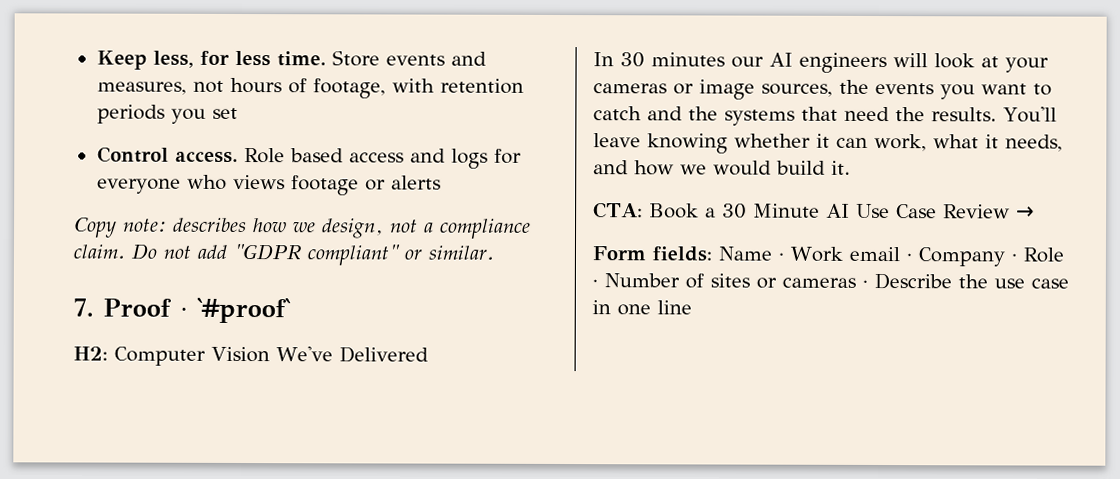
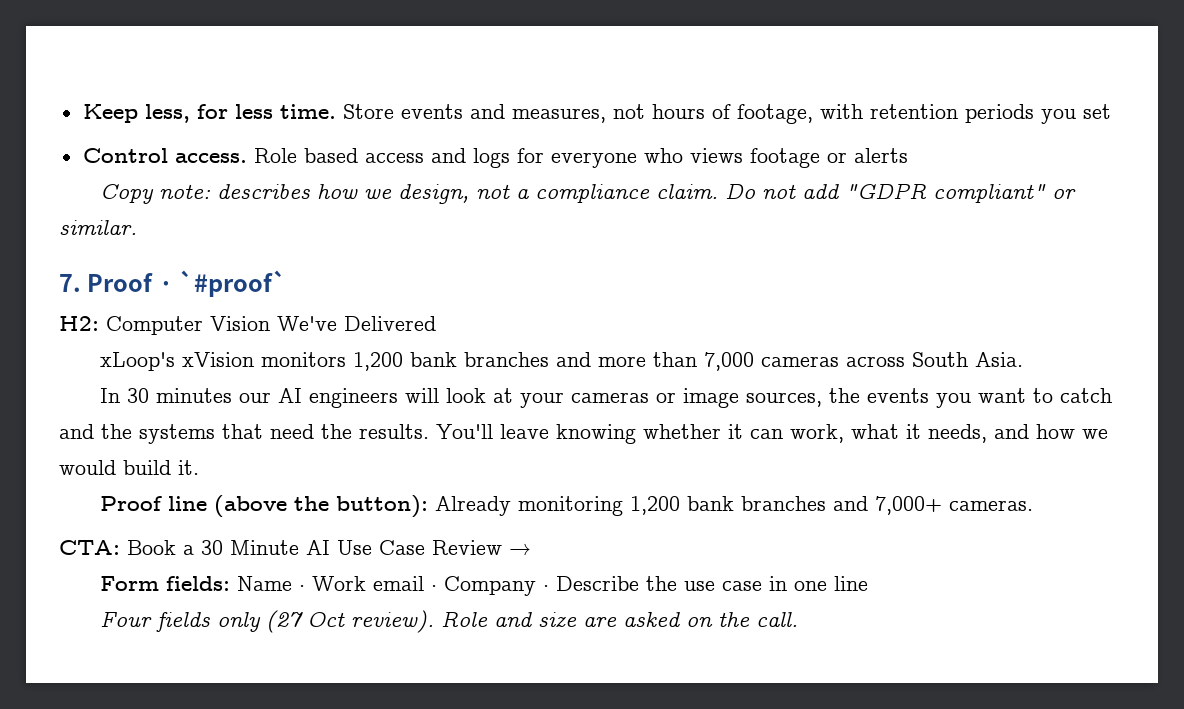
(429, 354) none -> [100,352,1024,371] // xLoop's xVision monitors 1,200 bank branches and more than 7,000 cameras across South Asia.
(851, 167) none -> [100,495,1034,518] // Proof line (above the button): Already monitoring 1,200 bank branches and 7,000+ cameras.
[1022,247,1064,263] [592,273,868,289] Role · Number of sites or cameras · -> (550, 588) none
(692, 307) none -> [100,610,799,633] // Four fields only (27 Oct review). Role and size are asked on the call.

